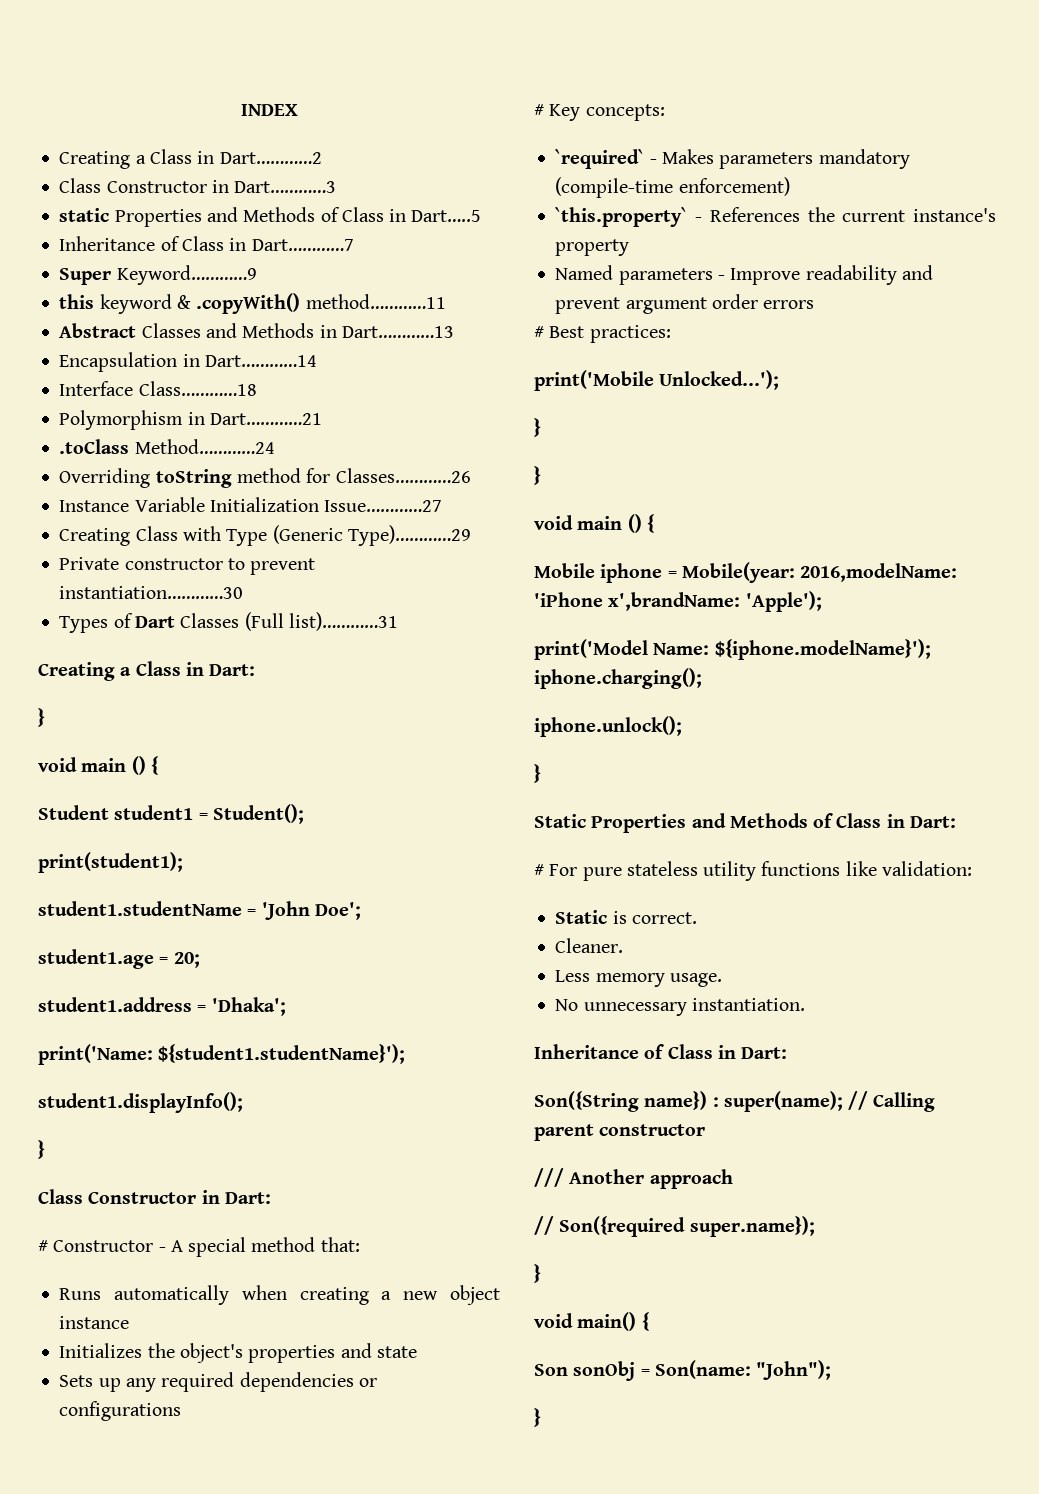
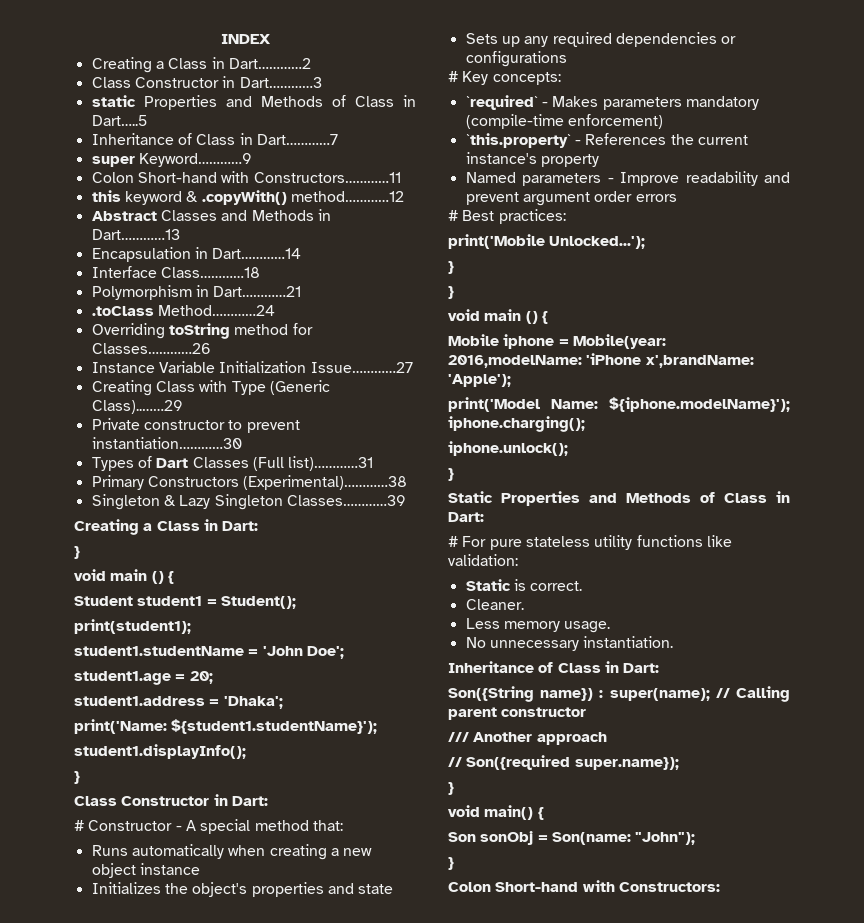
[59,268,112,285] Super -> [91,156,135,167] super
(257, 275) none -> [91,171,401,183] // Colon Short-hand with Constructors…………11
[305,294,446,309] method…………11 -> [290,191,404,202] method…………12
[347,525,471,546] Type)…………29 -> [91,400,183,414] Class)..……29
(398, 621) none -> [91,475,408,490] [91,494,406,510] // Primary Constructors (Experimental)…………38 // Singleton & Lazy Singleton Classes…………39
(541, 1417) none -> [448,880,720,892] // Colon Short-hand with Constructors:

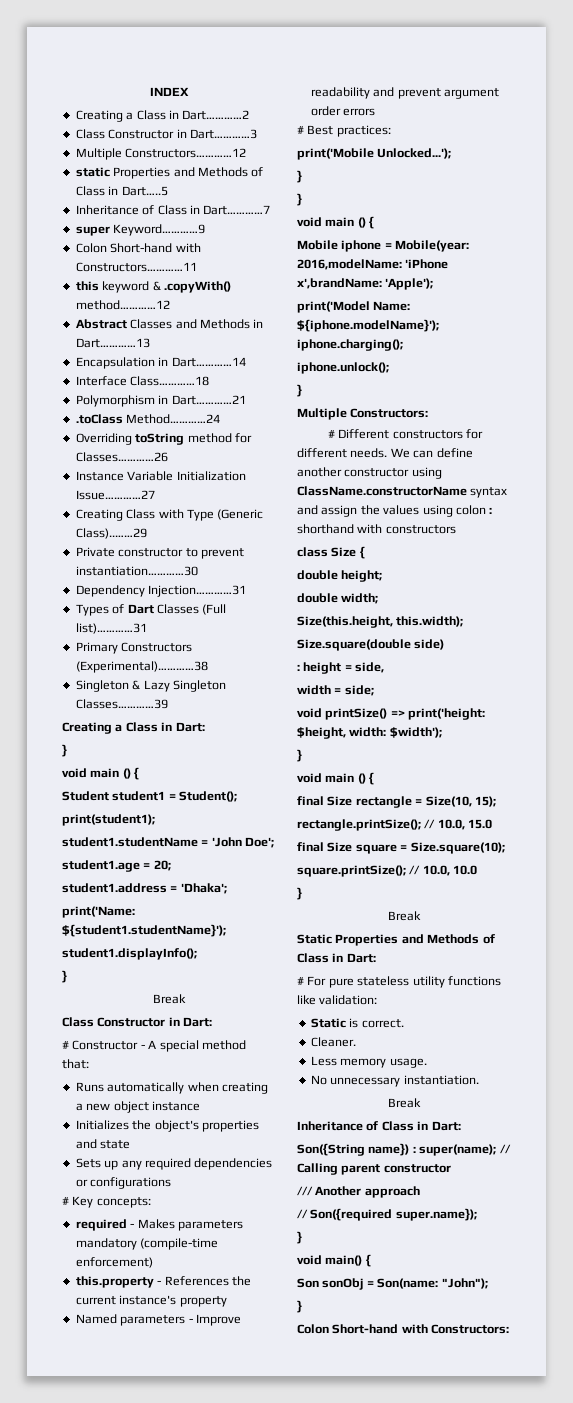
(322, 82) none -> [75,148,247,160] // Multiple Constructors…………12
(242, 443) none -> [75,585,247,597] // Dependency Injection…………31
(80, 777) none -> [153,994,186,1004] // Break
[465,95,538,110] `required` -> [75,1219,127,1231] required
[465,133,571,148] `this.property` -> [75,1276,154,1288] this.property
(454, 474) none -> [297,408,429,420] [327,429,483,439] [297,448,473,458] [297,467,442,479] [297,486,508,498] [297,505,493,517] [297,524,456,534] [297,546,365,559] [297,570,383,582] [297,593,379,604] [297,616,464,628] [297,639,445,651] [297,662,385,674] [297,685,374,696] [297,708,486,720] [297,727,442,739] [297,749,302,762] [297,772,375,785] [297,796,496,808] [297,819,493,831] [297,842,505,854] [297,865,478,877] [297,887,302,900] [388,911,421,921] // Multiple Constructors: // # Different constructors for different needs. We can define another constructor using ClassName.constructorName syntax and assign the values using colon : shorthand with constructors // class Size { // double height; // double width; // Size(this.height, this.width); // Size.square(double side) // : height = side, // width = side; // void printSize() => print('height: $height, width: $width'); // } // void main () { // final Size rectangle = Size(10, 15); // rectangle.printSize(); // 10.0, 15.0 // final Size square = Size.square(10); // square.printSize(); // 10.0, 10.0 // } // Break
(674, 642) none -> [388,1098,421,1108] // Break

